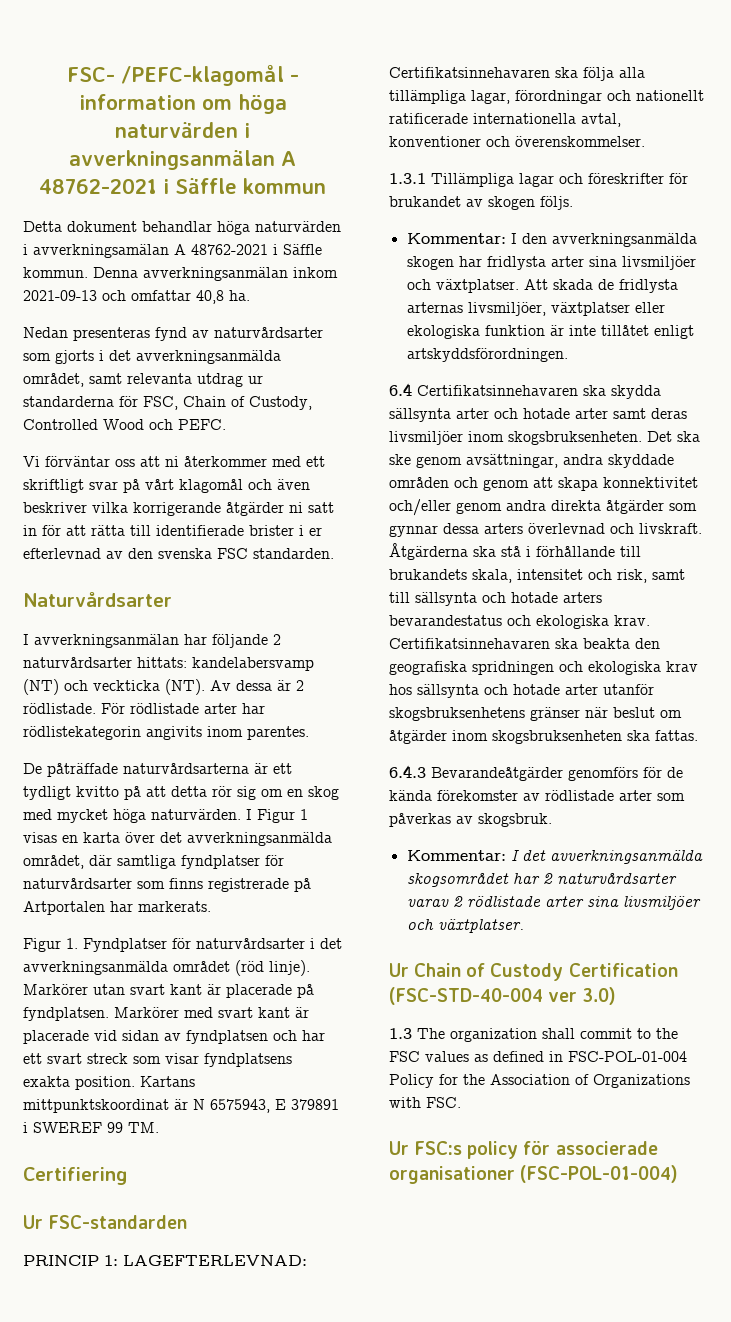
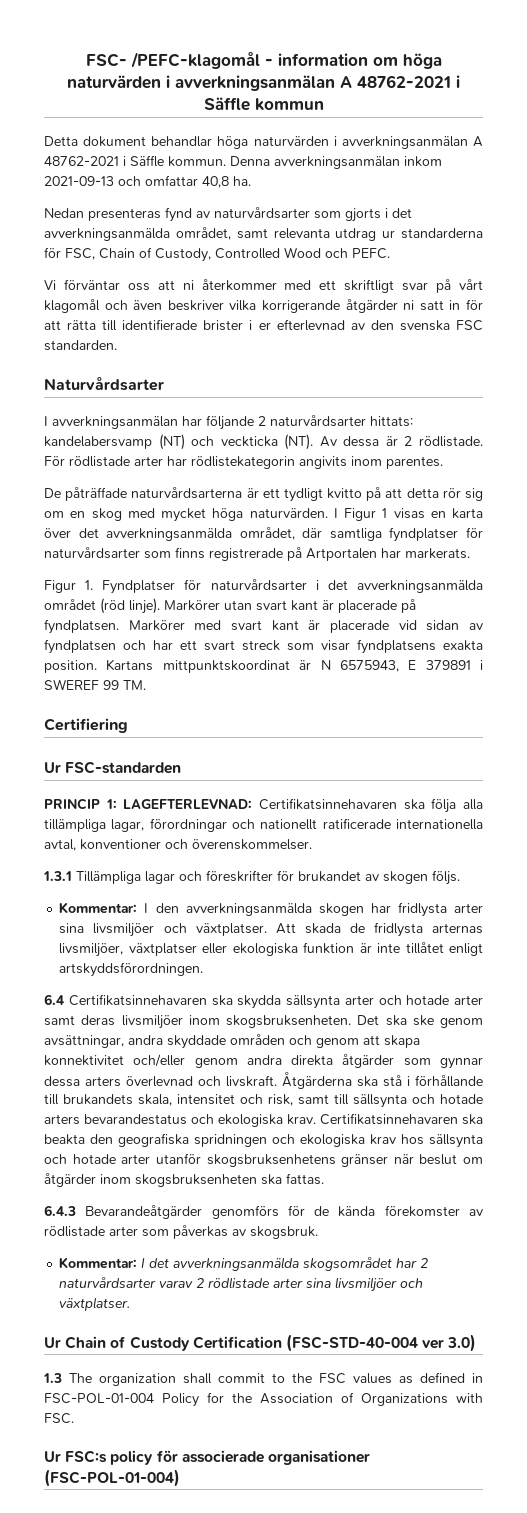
[33,244,169,258] avverkningsamälan -> [341,136,468,149] avverkningsanmälan

